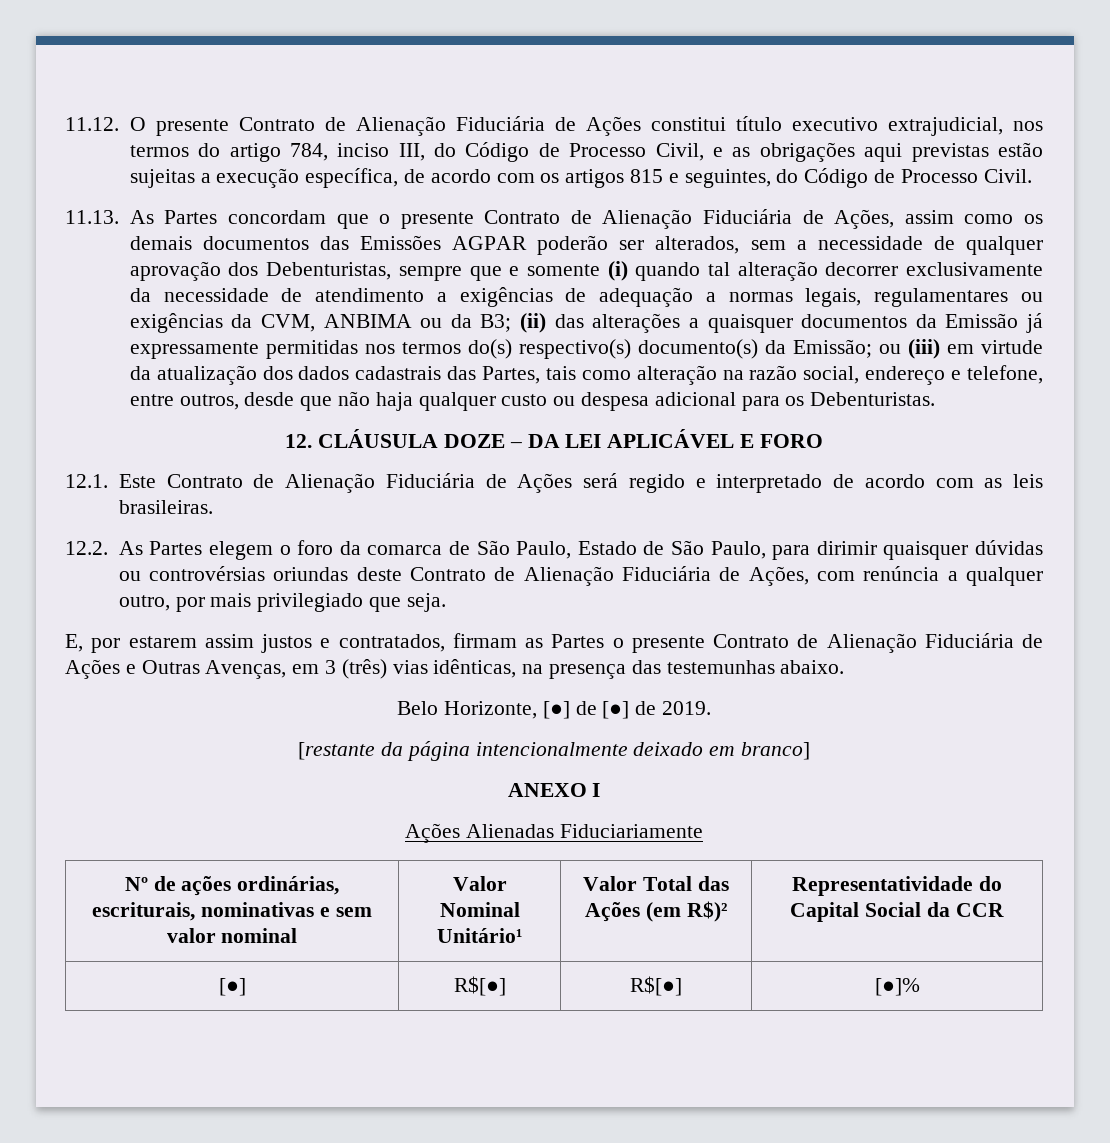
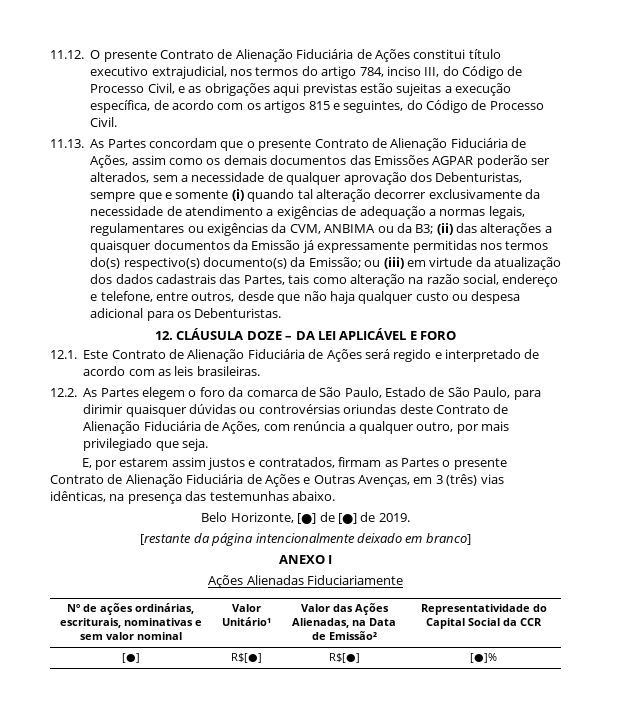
[439,902,520,917] Nominal -> (261, 608) none
[643,876,692,891] Total -> (330, 608) none
[646,901,727,922] (em R$)² -> [292,618,396,628] [311,631,377,640] Alienadas, na Data de Emissão²

